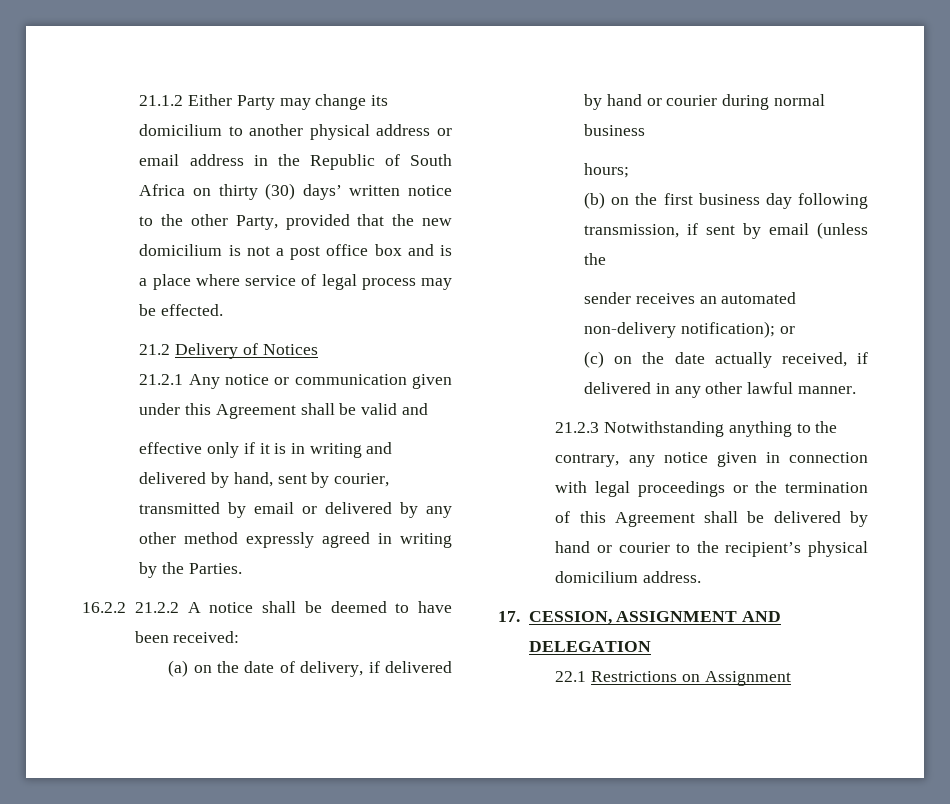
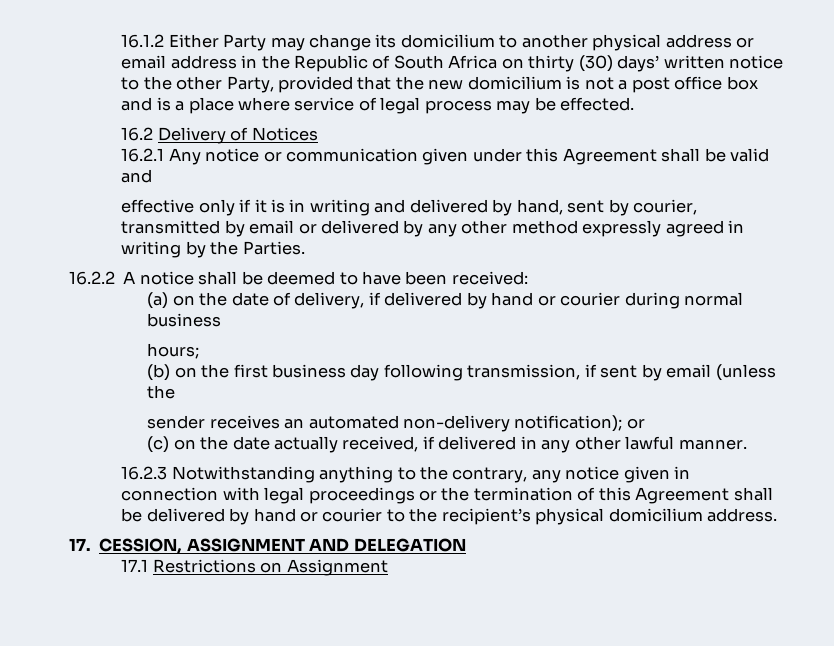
[139,95,184,106] 21.1.2 -> [121,34,165,48] 16.1.2
[139,344,171,355] 21.2 -> [121,127,154,141] 16.2
[139,374,184,385] 21.2.1 -> [121,148,165,162] 16.2.1
[134,602,179,613] 21.2.2 -> (115, 278) none
[555,422,600,433] 21.2.3 -> [121,466,168,480] 16.2.3
[555,671,587,682] 22.1 -> [121,559,149,572] 17.1

